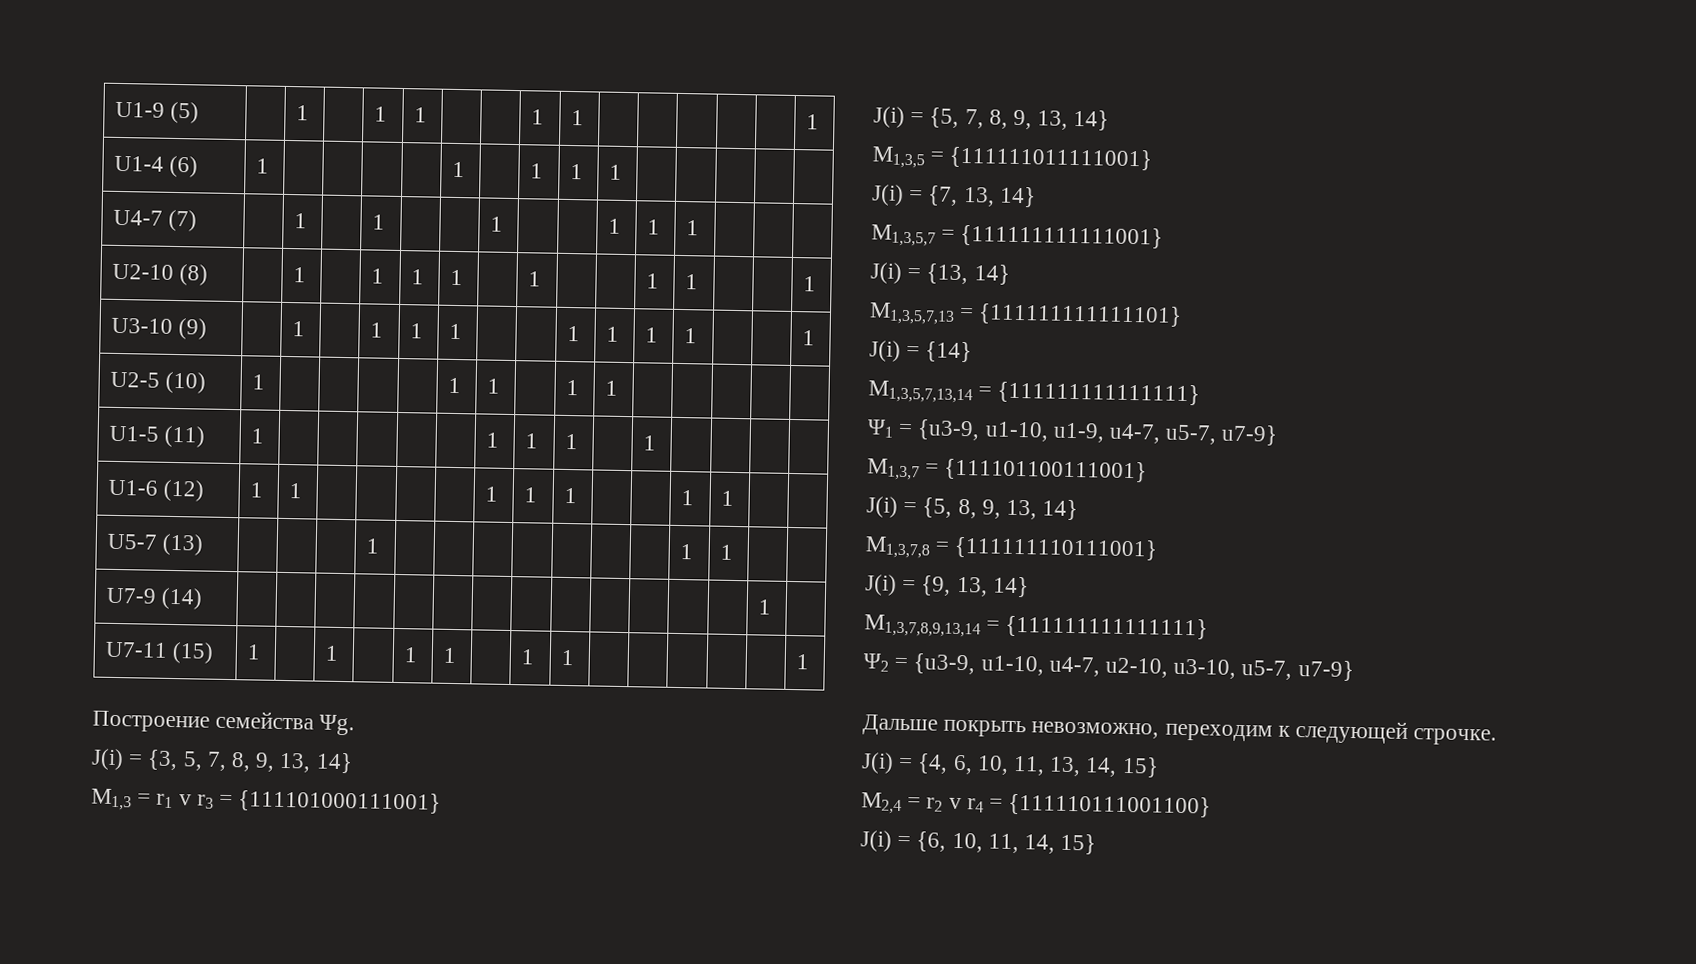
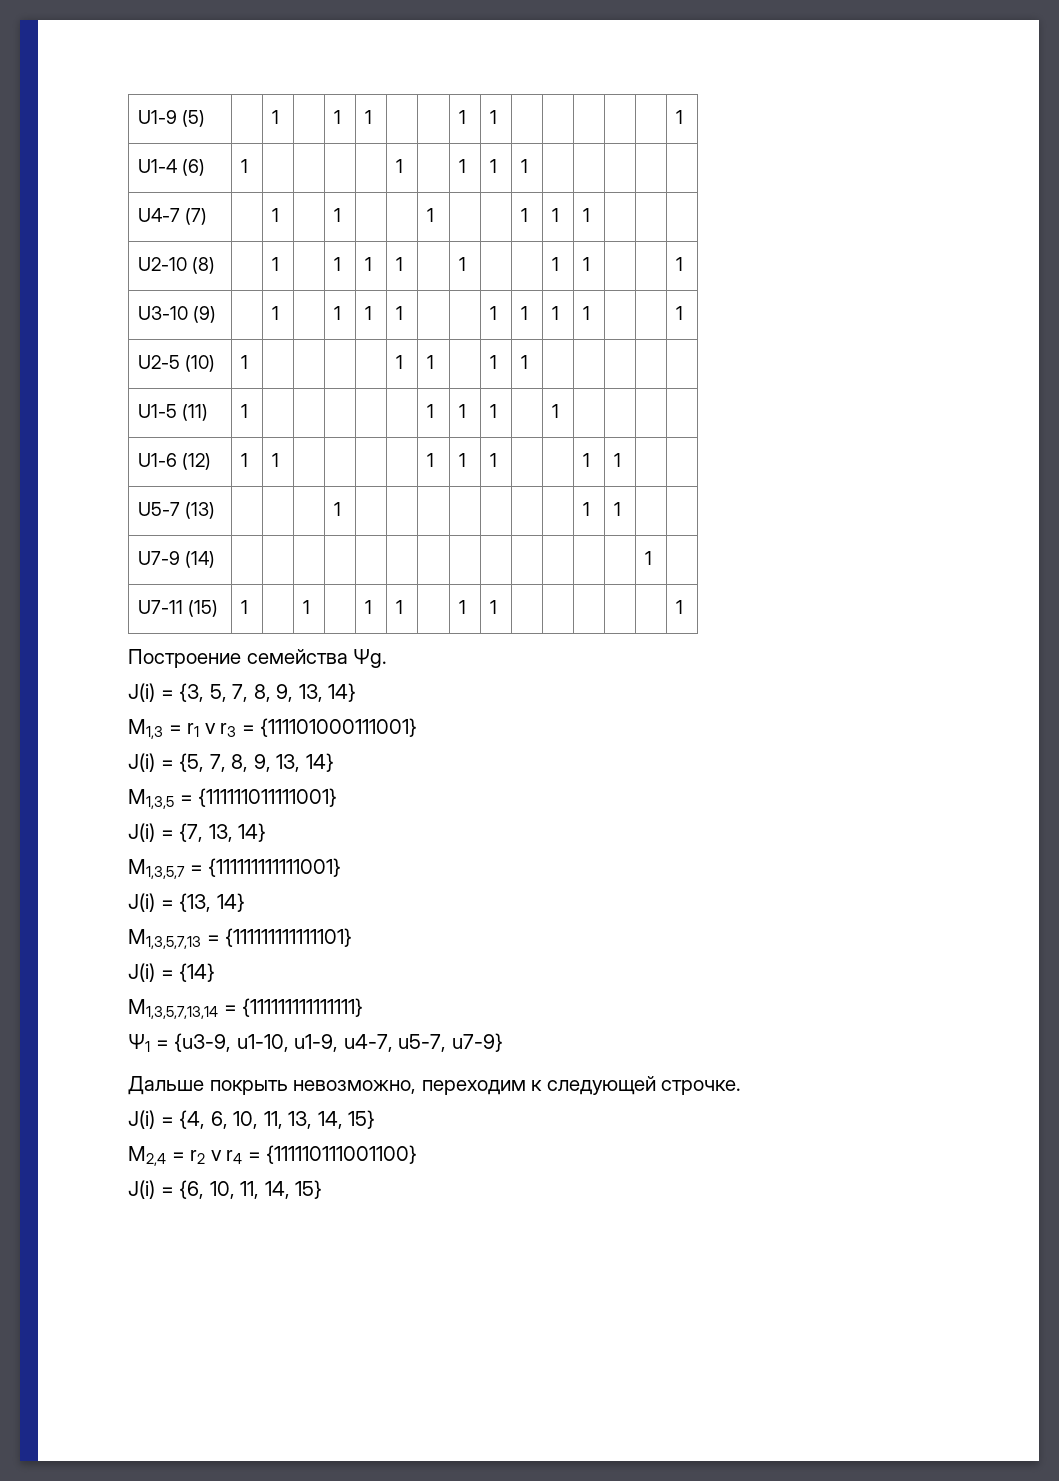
[867,458,1148,483] [866,496,1079,521] [865,536,1159,561] [864,574,1029,598] [864,614,1209,640] [863,653,1354,682] // M1,3,7 = {111101100111001} // J(i) = {5, 8, 9, 13, 14} // M1,3,7,8 = {111111110111001} // J(i) = {9, 13, 14} // M1,3,7,8,9,13,14 = {111111111111111} // Ψ2 = {u3-9, u1-10, u4-7, u2-10, u3-10, u5-7, u7-9} -> (503, 1042) none

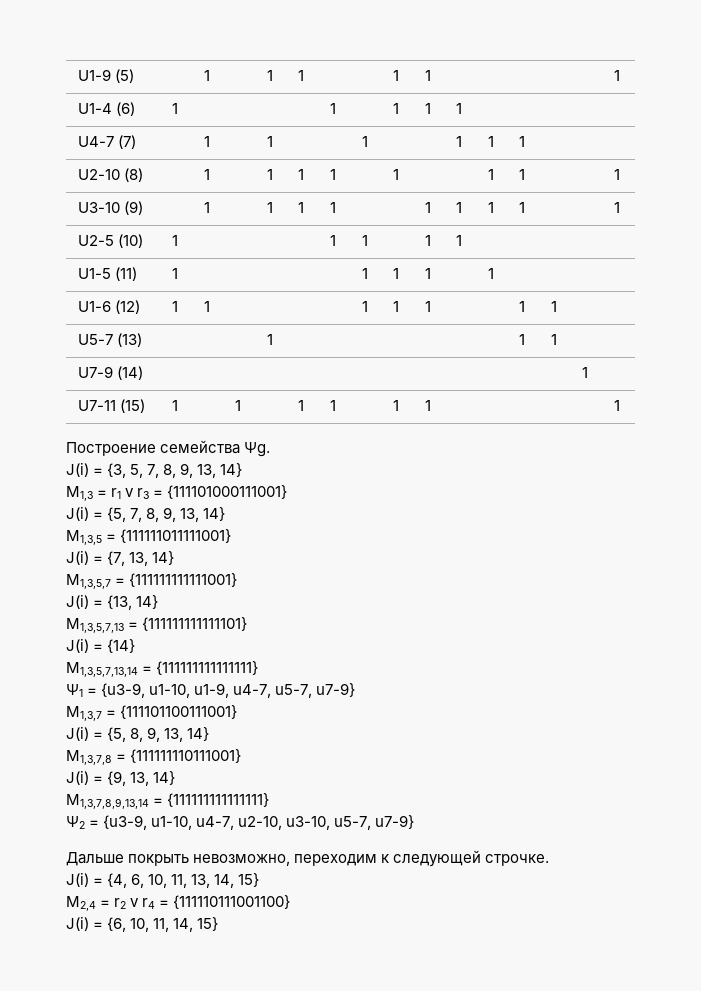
(503, 1042) none -> [66,705,238,721] [66,726,210,742] [66,749,242,765] [66,770,176,786] [66,793,270,809] [66,815,415,830] // M1,3,7 = {111101100111001} // J(i) = {5, 8, 9, 13, 14} // M1,3,7,8 = {111111110111001} // J(i) = {9, 13, 14} // M1,3,7,8,9,13,14 = {111111111111111} // Ψ2 = {u3-9, u1-10, u4-7, u2-10, u3-10, u5-7, u7-9}

